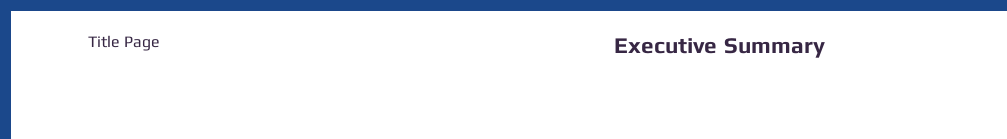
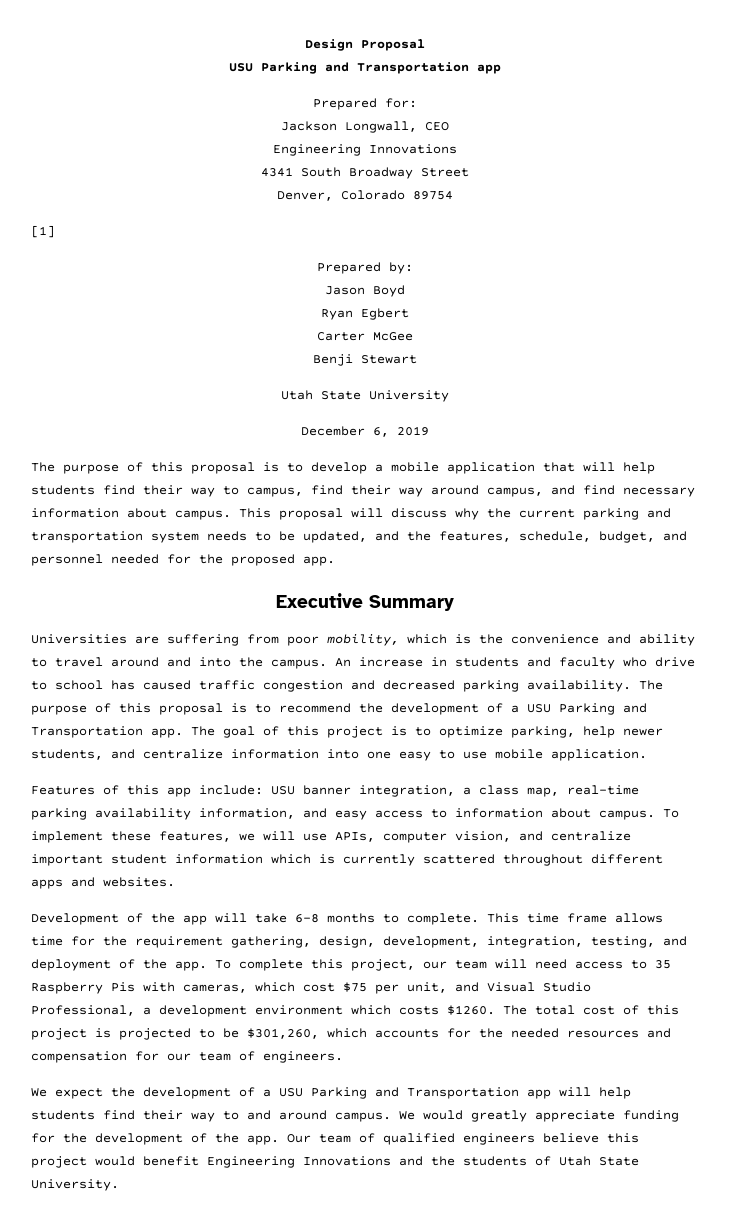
[88,35,161,51] [614,38,825,58] Title Page // Executive Summary -> [305,39,425,51] [229,62,501,74] [313,98,417,110] [281,121,449,133] [273,144,457,156] [261,167,469,179] [277,190,453,201] [31,225,55,238] [317,262,413,274] [325,285,405,297] [321,308,409,320] [317,332,413,341] [313,354,417,366] [281,390,449,402] [301,426,429,437] [31,462,655,474] [31,485,695,497] [31,508,671,520] [31,531,687,543] [31,554,335,566] [276,593,454,611] [31,634,695,646] [31,657,695,669] [31,680,663,692] [31,703,647,715] [31,726,663,738] [31,749,647,761] [31,785,639,797] [31,808,679,820] [31,831,631,843] [31,854,663,866] [31,877,175,889] [31,913,663,925] [31,936,687,948] [31,959,671,971] [31,982,591,994] [31,1005,679,1017] [31,1028,671,1040] [31,1051,343,1063] [31,1087,631,1099] [31,1110,679,1122] [31,1133,639,1145] [31,1156,639,1168] [31,1179,119,1191] Design Proposal // USU Parking and Transportation app // Prepared for: // Jackson Longwall, CEO // Engineering Innovations // 4341 South Broadway Street // Denver, Colorado 89754 // [1] // Prepared by: // Jason Boyd // Ryan Egbert // Carter McGee // Benji Stewart // Utah State University // December 6, 2019 // The purpose of this proposal is to develop a mobile application that will help students find their way to campus, find their way around campus, and find necessary information about campus. This proposal will discuss why the current parking and transportation system needs to be updated, and the features, schedule, budget, and personnel needed for the proposed app. // Executive Summary // Universities are suffering from poor mobility, which is the convenience and ability to travel around and into the campus. An increase in students and faculty who drive to school has caused traffic congestion and decreased parking availability. The purpose of this proposal is to recommend the development of a USU Parking and Transportation app. The goal of this project is to optimize parking, help newer students, and centralize information into one easy to use mobile application. // Features of this app include: USU banner integration, a class map, real-time parking availability information, and easy access to information about campus. To implement these features, we will use APIs, computer vision, and centralize important student information which is currently scattered throughout different apps and websites. // Development of the app will take 6-8 months to complete. This time frame allows time for the requirement gathering, design, development, integration, testing, and deployment of the app. To complete this project, our team will need access to 35 Raspberry Pis with cameras, which cost $75 per unit, and Visual Studio Professional, a development environment which costs $1260. The total cost of this project is projected to be $301,260, which accounts for the needed resources and compensation for our team of engineers. // We expect the development of a USU Parking and Transportation app will help students find their way to and around campus. We would greatly appreciate funding for the development of the app. Our team of qualified engineers believe this project would benefit Engineering Innovations and the students of Utah State University.

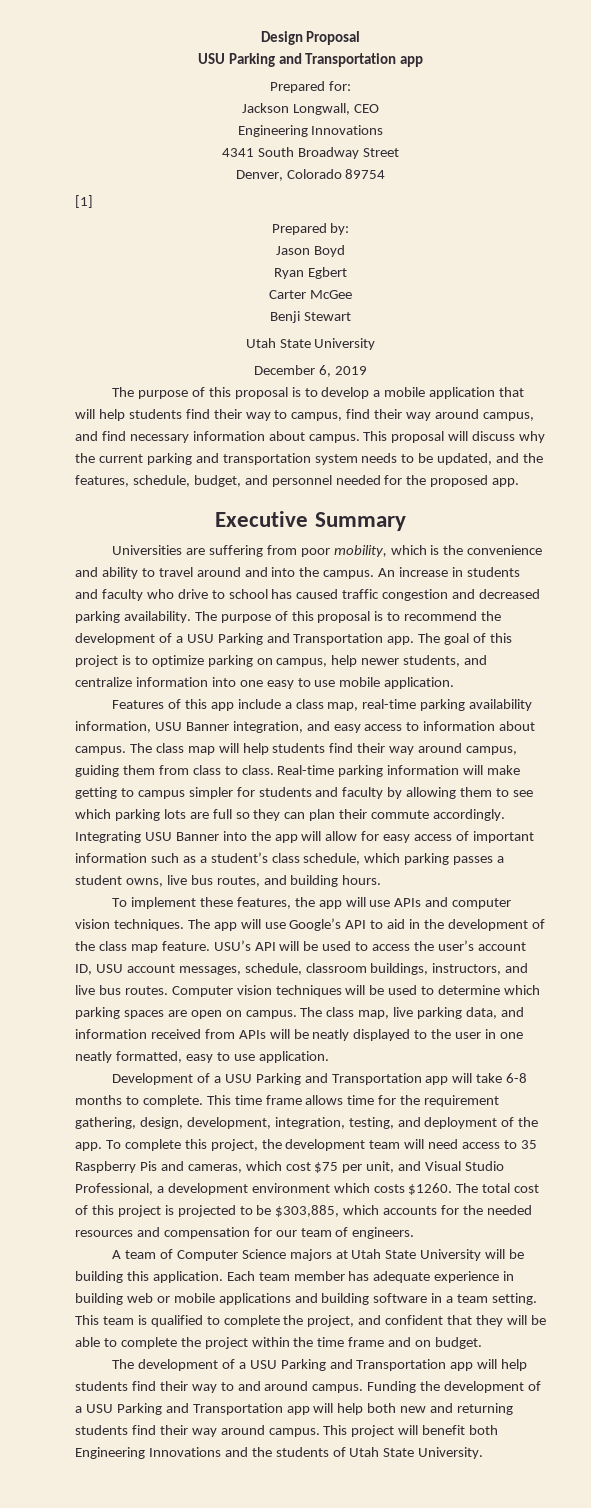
[511,726,575,738] parking, -> [207,655,328,667] parking on campus,
[199,785,455,797] include: USU banner integration, -> [237,699,281,709] include
(295, 813) none -> [154,721,303,733] USU Banner integration,
[663,809,679,818] [31,831,631,843] [31,854,663,866] [31,877,175,889] [31,913,175,925] To implement these features, we will use APIs, computer vision, and centralize important student information which is currently scattered throughout different apps and websites. // Development of the -> [129,743,518,755] [75,765,521,777] [75,787,533,799] [75,809,506,821] [75,831,534,843] [75,852,505,865] [75,875,382,887] [112,897,512,909] [75,918,545,931] [75,940,526,953] [75,963,529,975] [75,985,541,997] [75,1007,524,1019] [75,1029,523,1041] [75,1051,329,1063] [112,1073,422,1085] The class map will help students find their way around campus, guiding them from class to class. Real-time parking information will make getting to campus simpler for students and faculty by allowing them to see which parking lots are full so they can plan their commute accordingly. Integrating USU Banner into the app will allow for easy access of important information such as a student’s class schedule, which parking passes a student owns, live bus routes, and building hours. // To implement these features, the app will use APIs and computer vision techniques. The app will use Google’s API to aid in the development of the class map feature. USU’s API will be used to access the user’s account ID, USU account messages, schedule, classroom buildings, instructors, and live bus routes. Computer vision techniques will be used to determine which parking spaces are open on campus. The class map, live parking data, and information received from APIs will be neatly displayed to the user in one neatly formatted, easy to use application. // Development of a USU Parking and Transportation
[423,961,447,969] our -> [261,1139,366,1151] the development
[143,982,175,992] with -> [160,1161,184,1171] and
[247,1028,319,1039] $301,260, -> [275,1205,340,1217] $303,885,
[31,1087,135,1099] We expect the -> [112,1249,525,1261] [75,1271,515,1283] [75,1293,538,1305] [75,1315,546,1327] [75,1337,483,1349] [112,1359,135,1369] A team of Computer Science majors at Utah State University will be building this application. Each team member has adequate experience in building web or mobile applications and building software in a team setting. This team is qualified to complete the project, and confident that they will be able to complete the project within the time frame and on budget. // The
[399,1110,679,1122] [31,1133,639,1145] [31,1156,199,1168] We would greatly appreciate funding for the development of the app. Our team of qualified engineers believe this project would benefit -> [367,1381,542,1393] [75,1403,514,1415] [75,1425,499,1437] Funding the development of a USU Parking and Transportation app will help both new and returning students find their way around campus. This project will benefit both

